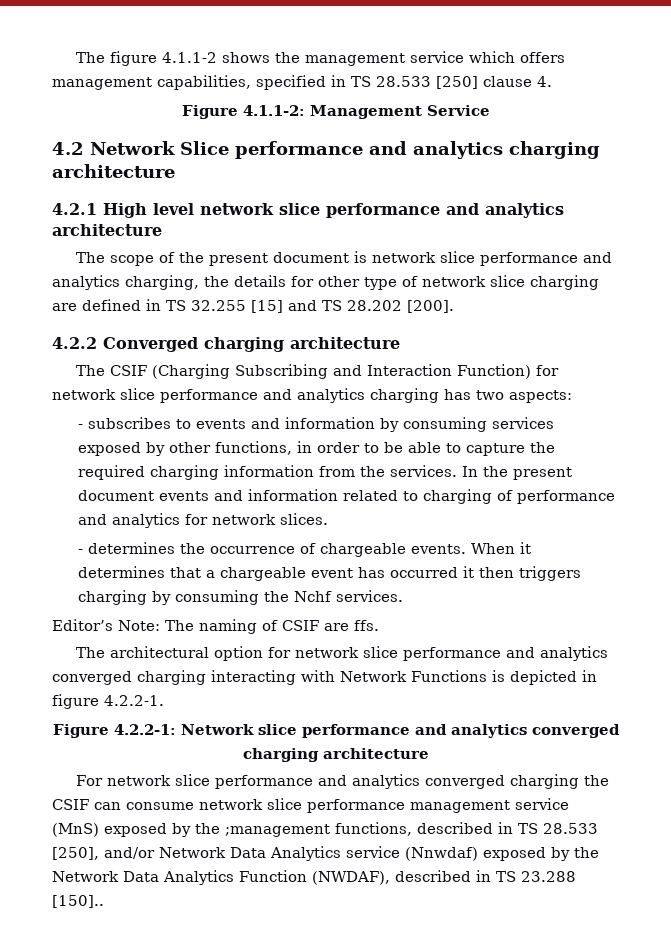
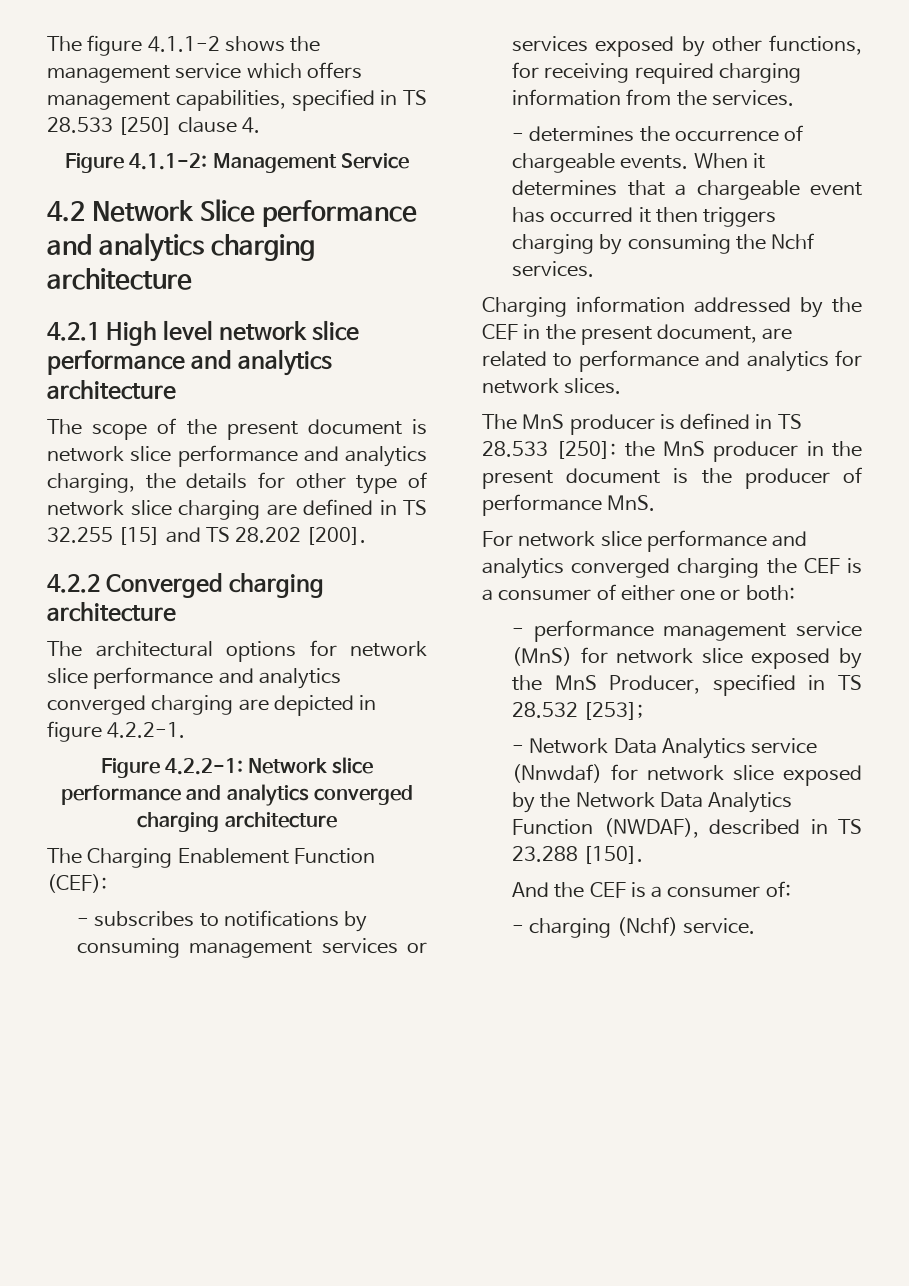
[110,364,560,379] [52,388,572,403] [78,417,488,432] CSIF (Charging Subscribing and Interaction Function) for network slice performance and analytics charging has two aspects: // - subscribes to events and information by consuming -> [95,640,427,662] [47,667,341,689] [47,695,377,716] [47,721,186,742] [100,757,374,778] [61,784,413,806] [137,812,337,832] [47,848,375,868] [47,874,107,893] [76,910,368,932] [76,938,427,958] architectural options for network slice performance and analytics converged charging are depicted in figure 4.2.2-1. // Figure 4.2.2-1: Network slice performance and analytics converged charging architecture // The Charging Enablement Function (CEF): // - subscribes to notifications by consuming management services or
[297,441,556,456] in order to be able to capture the -> [511,62,630,83] for receiving
[462,466,573,480] [78,489,616,504] [78,513,329,528] In the present document events and information related to charging of performance and analytics for network slices. -> (794, 98) none
[52,619,379,634] [76,646,609,661] [52,670,597,685] [52,694,164,709] [52,724,620,738] [242,748,429,762] Editor’s Note: The naming of CSIF are ffs. // The architectural option for network slice performance and analytics converged charging interacting with Network Functions is depicted in figure 4.2.2-1. // Figure 4.2.2-1: Network slice performance and analytics converged charging architecture -> [482,296,862,318] [482,324,793,345] [482,350,862,372] [482,378,622,394] [482,413,802,435] [482,441,862,462] [482,467,862,489] [482,494,656,516] Charging information addressed by the CEF in the present document, are related to performance and analytics for network slices. // The MnS producer is defined in TS 28.533 [250]: the MnS producer in the present document is the producer of performance MnS.
[52,798,569,813] [52,822,598,837] [52,847,155,860] CSIF can consume network slice performance management service (MnS) exposed by the ;management functions, described in TS 28.533 [250], and/or -> [803,558,862,574] [482,584,795,601] [511,620,862,642] [511,647,862,669] [511,674,862,696] [511,702,644,720] [511,745,524,753] CEF is a consumer of either one or both: // - performance management service (MnS) for network slice exposed by the MnS Producer, specified in TS 28.532 [253]; // -
(478, 854) none -> [610,764,774,781] for network slice
[52,895,104,908] [150].. -> [583,846,644,864] [511,881,791,898] [511,917,755,938] [150]. // And the CEF is a consumer of: // - charging (Nchf) service.

